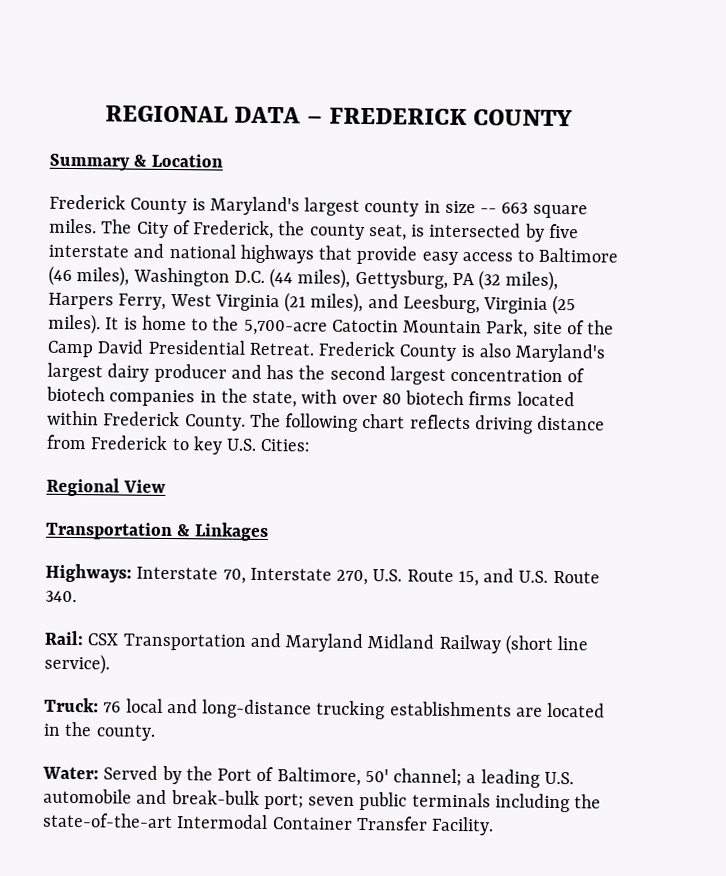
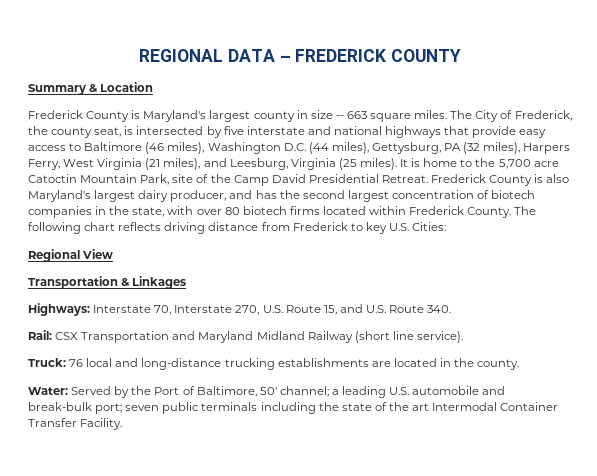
[243,319,328,336] 5,700-acre -> [498,159,559,169] 5,700 acre
[153,363,227,383] producer -> [170,190,227,202] producer,
[42,812,173,829] state-of-the-art -> [341,402,430,411] state of the art

